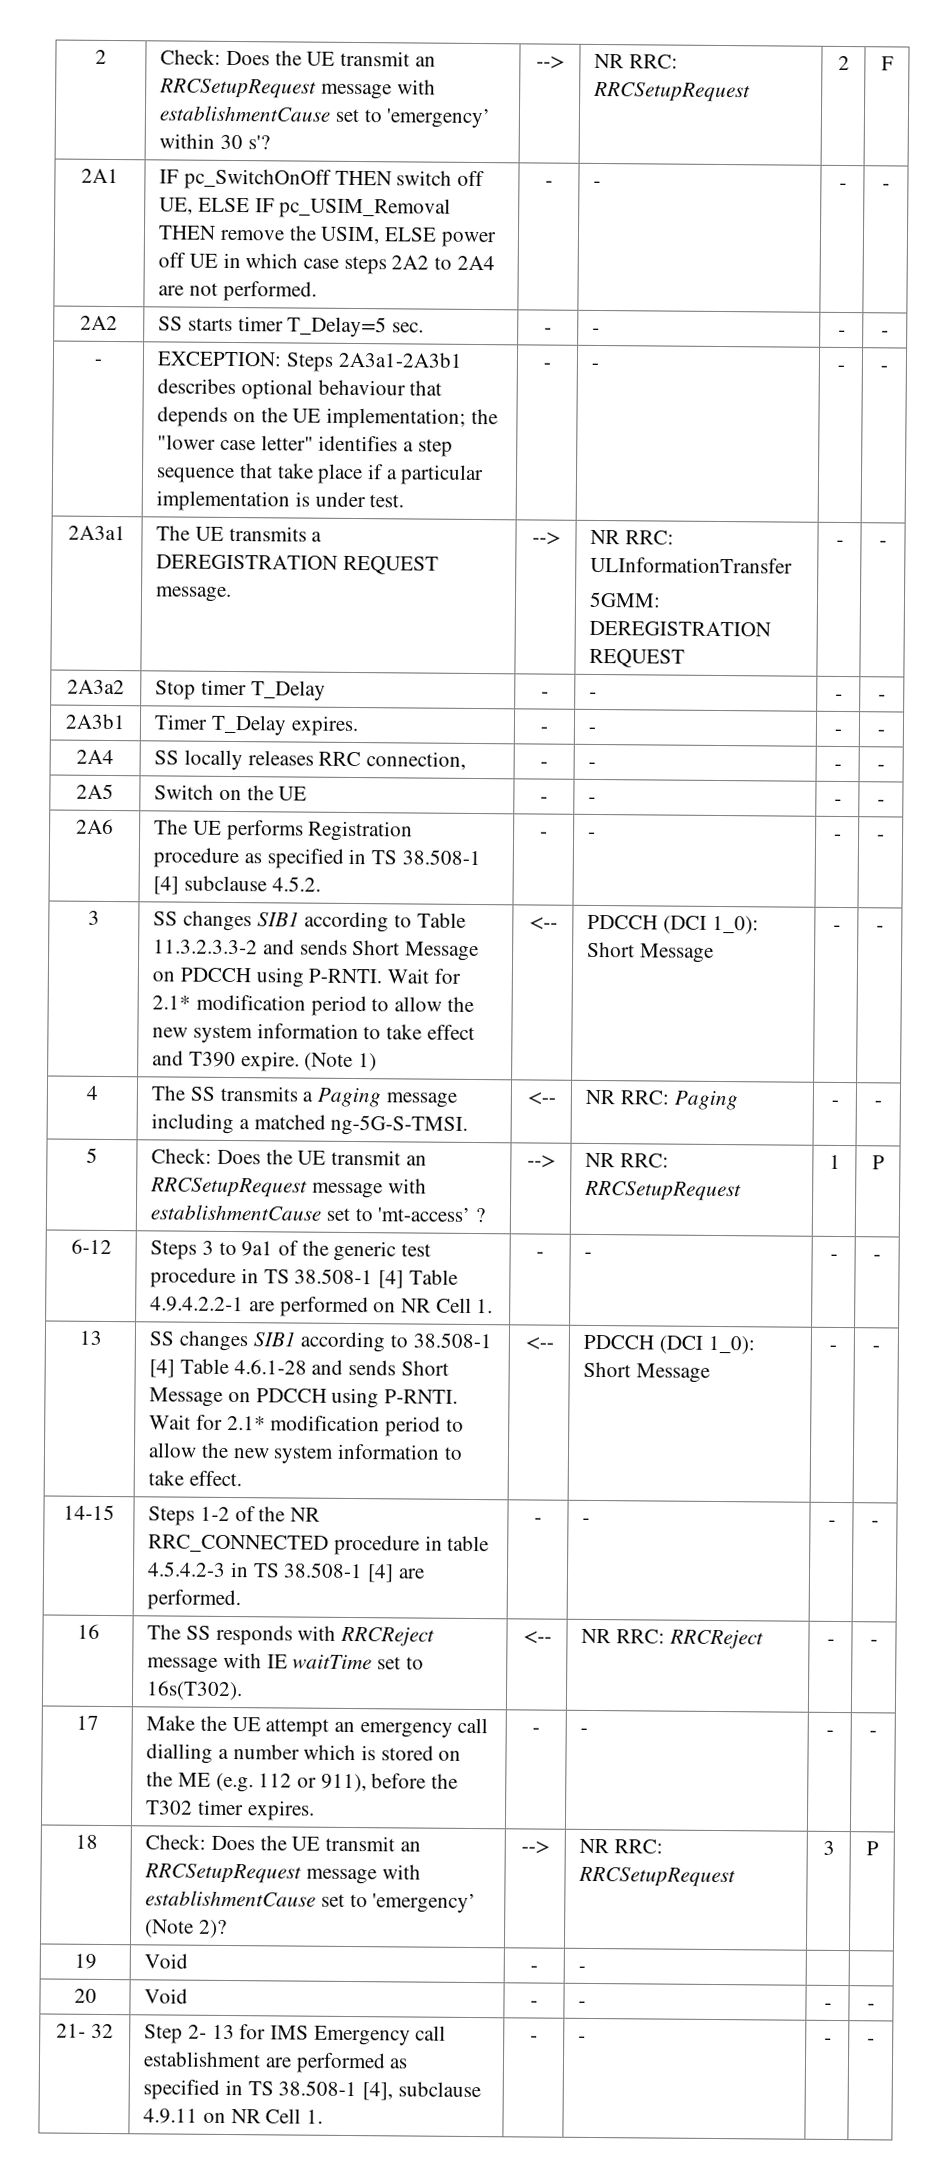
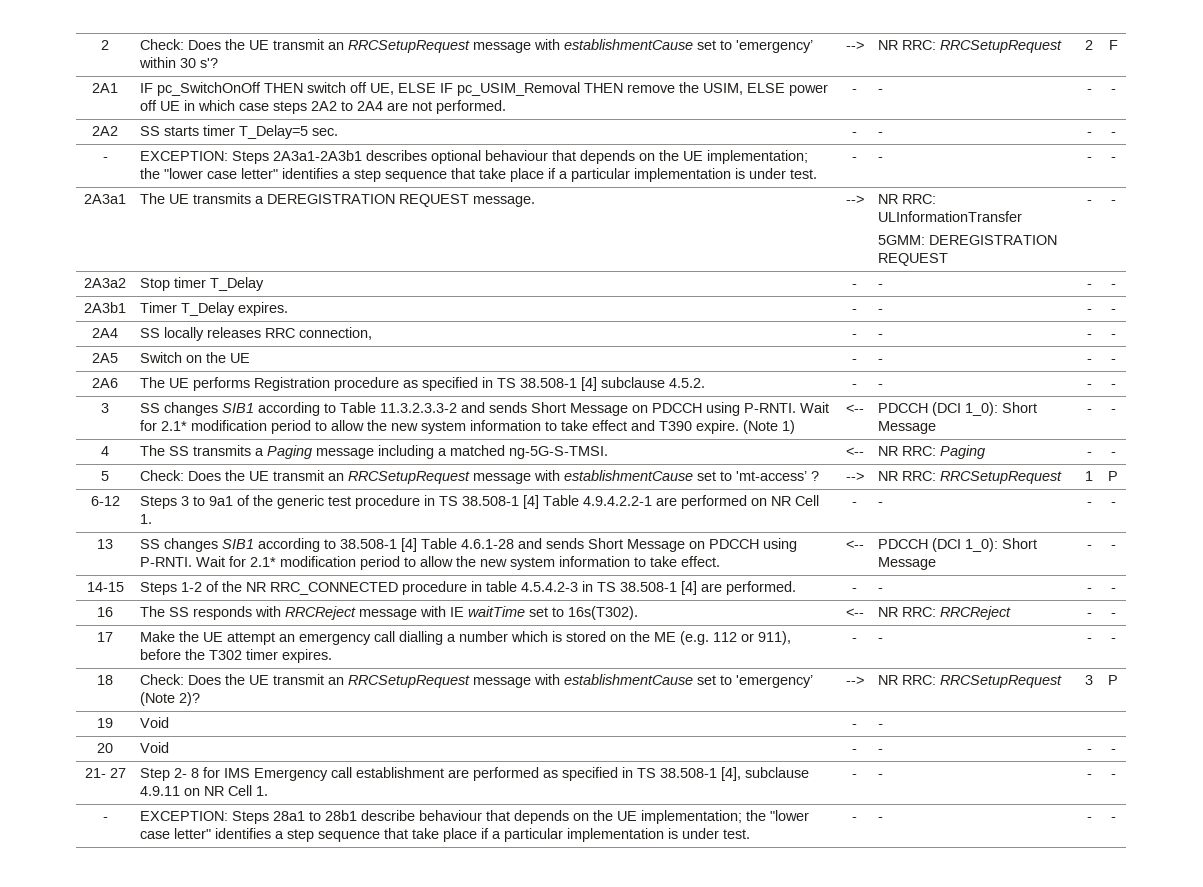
[90,2023,114,2039] 32 -> [109,768,126,778] 27
[211,2024,235,2040] 13 -> [191,768,200,778] 8
(875, 2041) none -> [102,817,108,821] [140,810,810,824] [140,828,751,842] [852,817,857,821] [878,817,884,821] [1086,817,1092,821] [1110,817,1116,821] // - | EXCEPTION: Steps 28a1 to 28b1 describe behaviour that depends on the UE implementation; the "lower case letter" identifies a step sequence that take place if a particular implementation is under test. | - | - | - | -

